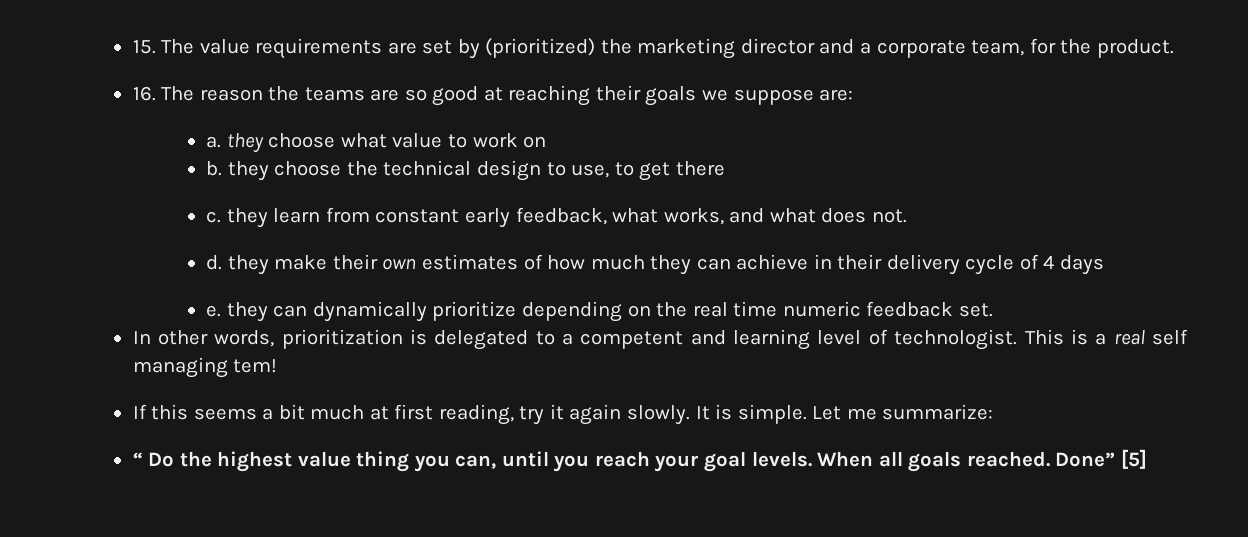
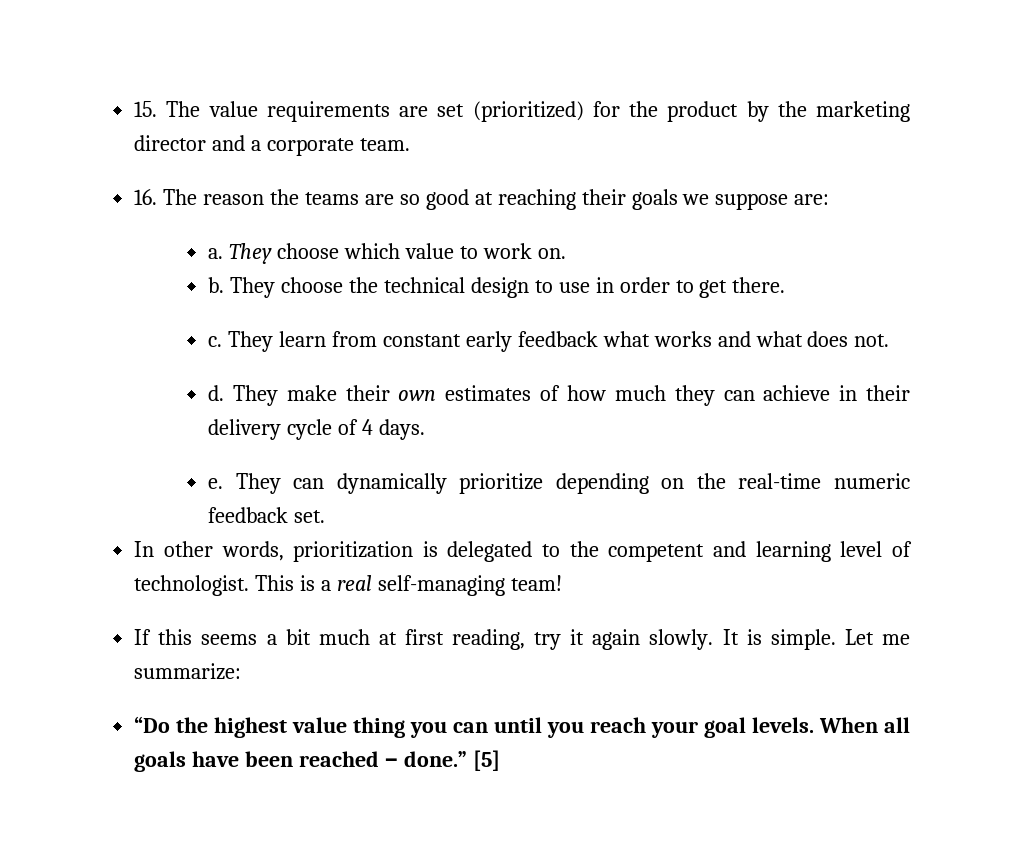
[457,38,596,59] by (prioritized) -> [472,101,769,122] (prioritized) for the product by
[971,38,1174,58] team, for the product. -> [359,138,410,151] team.
[226,133,387,153] they choose what -> [229,243,400,264] They choose which
[523,136,547,148] on -> [537,248,566,259] on.
[227,161,269,181] they -> [230,277,276,298] They
[571,164,610,178] use, -> [558,277,670,293] use in order
[675,161,725,176] there -> [732,277,786,293] there.
[226,208,268,228] they -> [228,331,274,352] They
[515,207,724,225] feedback, what works, -> [517,331,712,347] feedback what works
[227,255,269,275] they -> [232,385,278,406] They
[1059,255,1104,275] days -> [378,419,425,440] days.
[226,302,268,322] they -> [235,473,281,494] They
[692,301,778,317] real time -> [738,473,822,489] real-time
[562,333,574,345] a -> [569,541,599,557] the
[1152,329,1189,345] [132,357,278,378] self managing tem! -> [377,575,562,596] self-managing team!
[132,452,175,467] “ Do -> [134,716,171,733] “Do
[455,455,497,469] can, -> [453,722,489,733] can
[966,451,1116,467] reached. Done” -> [192,751,467,767] have been reached ‒ done.”

